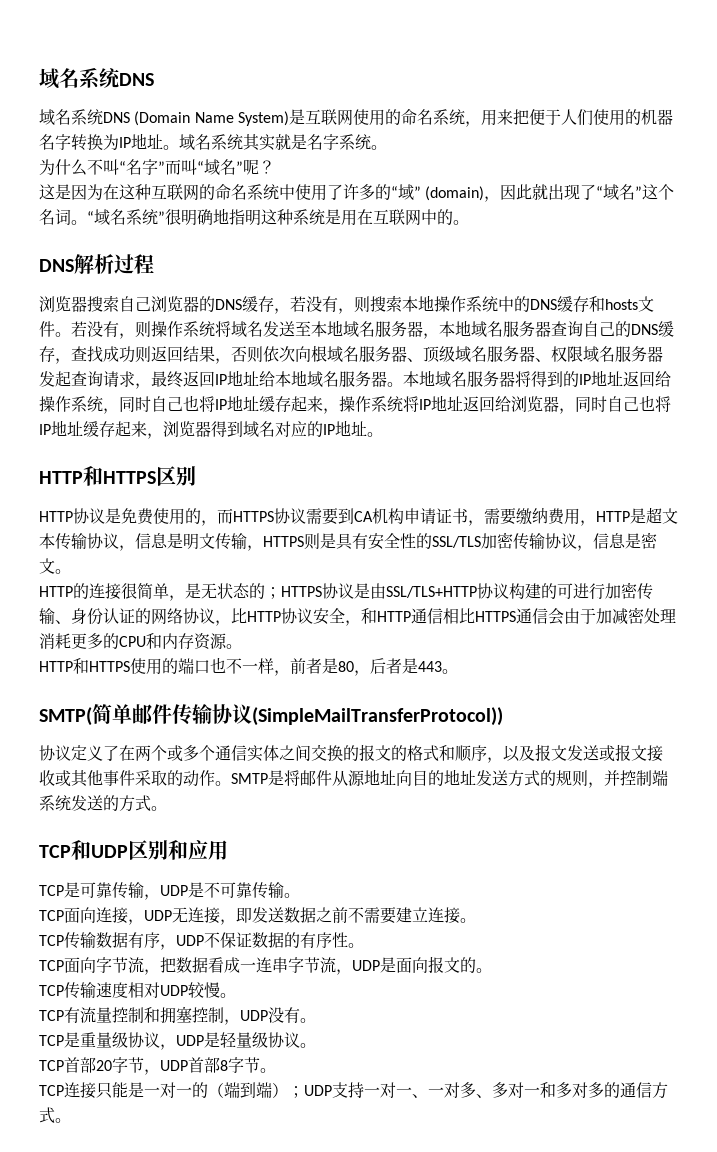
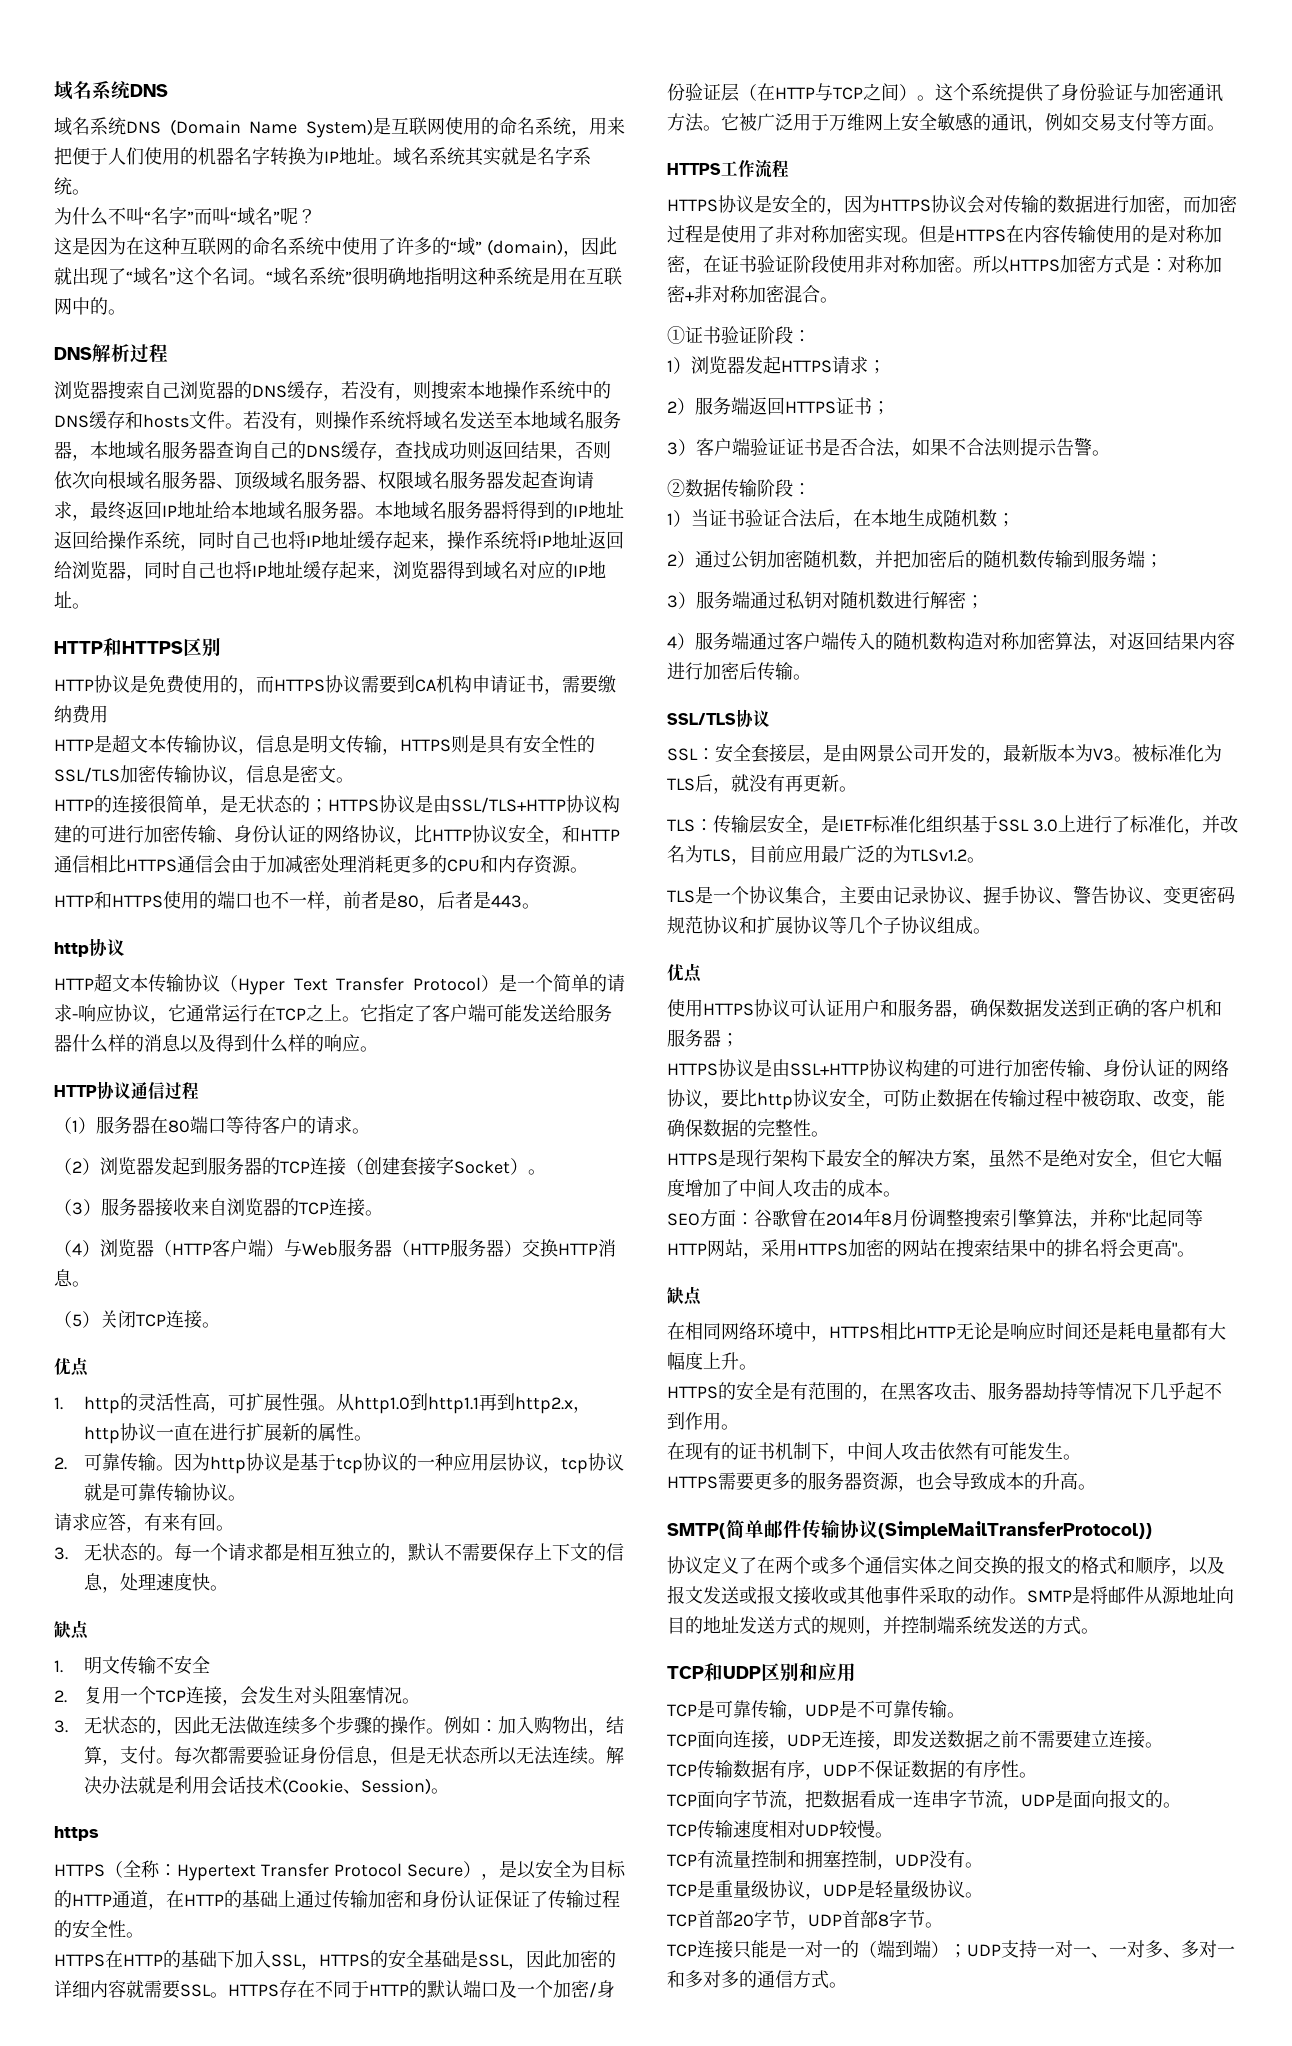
[580,520,596,526] ， -> (108, 714) //
(458, 671) none -> [54,938,125,957] [54,973,625,995] [54,1003,612,1024] [54,1034,378,1053] [54,1081,199,1100] [54,1116,370,1134] [54,1156,546,1176] [54,1198,383,1217] [54,1239,616,1257] [54,1269,90,1287] [54,1310,220,1329] [54,1357,89,1377] [54,1393,591,1414] [83,1423,372,1444] [54,1453,624,1474] [83,1483,246,1502] [54,1513,234,1533] [54,1543,624,1563] [83,1573,228,1593] [54,1620,89,1640] [54,1655,210,1675] [54,1686,420,1706] [54,1716,624,1736] [83,1746,624,1766] [83,1776,449,1795] [54,1826,99,1841] [54,1859,626,1881] [54,1890,620,1910] [54,1919,144,1939] [54,1949,616,1970] [54,1980,615,1999] [667,83,1223,102] [667,112,1225,133] [667,160,789,178] [667,194,1237,215] [667,225,1222,244] [667,255,1222,275] [667,285,838,303] [667,326,811,344] [667,356,886,374] [667,397,890,415] [667,437,1110,458] [667,479,811,498] [667,509,1015,529] [667,550,1163,570] [667,591,984,610] [667,632,1235,652] [667,662,811,681] [667,709,770,727] [667,743,1222,764] [667,774,857,794] [667,814,1238,835] [667,845,985,865] [667,885,1235,906] [667,916,991,934] [667,963,702,983] [667,999,1222,1019] [667,1029,739,1047] [667,1059,1229,1078] [667,1088,1225,1110] [667,1118,829,1137] [667,1148,1222,1169] [667,1179,901,1197] [667,1208,1203,1229] [667,1239,1195,1259] [667,1286,702,1306] [667,1322,1226,1342] [667,1352,757,1370] [667,1381,1222,1402] [667,1412,739,1430] [667,1442,1081,1462] [667,1472,1096,1492] // http协议 // HTTP超文本传输协议（Hyper Text Transfer Protocol）是一个简单的请求-响应协议，它通常运行在TCP之上。它指定了客户端可能发送给服务器什么样的消息以及得到什么样的响应。 // HTTP协议通信过程 // （1）服务器在80端口等待客户的请求。 // （2）浏览器发起到服务器的TCP连接（创建套接字Socket）。 // （3）服务器接收来自浏览器的TCP连接。 // （4）浏览器（HTTP客户端）与Web服务器（HTTP服务器）交换HTTP消息。 // （5）关闭TCP连接。 // 优点 // 1. http的灵活性高，可扩展性强。从http1.0到http1.1再到http2.x，http协议一直在进行扩展新的属性。 // 2.可靠传输。因为http协议是基于tcp协议的一种应用层协议，tcp协议就是可靠传输协议。 // 请求应答，有来有回。 // 3.无状态的。每一个请求都是相互独立的，默认不需要保存上下文的信息，处理速度快。 // 缺点 // 1.明文传输不安全 // 2.复用一个TCP连接，会发生对头阻塞情况。 // 3.无状态的，因此无法做连续多个步骤的操作。例如：加入购物出，结算，支付。每次都需要验证身份信息，但是无状态所以无法连续。解决办法就是利用会话技术(Cookie、Session)。 // https // HTTPS（全称：Hypertext Transfer Protocol Secure），是以安全为目标的HTTP通道，在HTTP的基础上通过传输加密和身份认证保证了传输过程的安全性。 // HTTPS在HTTP的基础下加入SSL，HTTPS的安全基础是SSL，因此加密的详细内容就需要SSL。HTTPS存在不同于HTTP的默认端口及一个加密/身份验证层（在HTTP与TCP之间）。这个系统提供了身份验证与加密通讯方法。它被广泛用于万维网上安全敏感的通讯，例如交易支付等方面。 // HTTPS工作流程 // HTTPS协议是安全的，因为HTTPS协议会对传输的数据进行加密，而加密过程是使用了非对称加密实现。但是HTTPS在内容传输使用的是对称加密，在证书验证阶段使用非对称加密。所以HTTPS加密方式是：对称加密+非对称加密混合。 // ①证书验证阶段： // 1）浏览器发起HTTPS请求； // 2）服务端返回HTTPS证书； // 3）客户端验证证书是否合法，如果不合法则提示告警。 // ②数据传输阶段： // 1）当证书验证合法后，在本地生成随机数； // 2）通过公钥加密随机数，并把加密后的随机数传输到服务端； // 3）服务端通过私钥对随机数进行解密； // 4）服务端通过客户端传入的随机数构造对称加密算法，对返回结果内容进行加密后传输。 // SSL/TLS协议 // SSL：安全套接层，是由网景公司开发的，最新版本为V3。被标准化为TLS后，就没有再更新。 // TLS：传输层安全，是IETF标准化组织基于SSL 3.0上进行了标准化，并改名为TLS，目前应用最广泛的为TLSv1.2。 // TLS是一个协议集合，主要由记录协议、握手协议、警告协议、变更密码规范协议和扩展协议等几个子协议组成。 // 优点 // 使用HTTPS协议可认证用户和服务器，确保数据发送到正确的客户机和服务器； // HTTPS协议是由SSL+HTTP协议构建的可进行加密传输、身份认证的网络协议，要比http协议安全，可防止数据在传输过程中被窃取、改变，能确保数据的完整性。 // HTTPS是现行架构下最安全的解决方案，虽然不是绝对安全，但它大幅度增加了中间人攻击的成本。 // SEO方面：谷歌曾在2014年8月份调整搜索引擎算法，并称"比起同等HTTP网站，采用HTTPS加密的网站在搜索结果中的排名将会更高"。 // 缺点 // 在相同网络环境中，HTTPS相比HTTP无论是响应时间还是耗电量都有大幅度上升。 // HTTPS的安全是有范围的，在黑客攻击、服务器劫持等情况下几乎起不到作用。 // 在现有的证书机制下，中间人攻击依然有可能发生。 // HTTPS需要更多的服务器资源，也会导致成本的升高。

